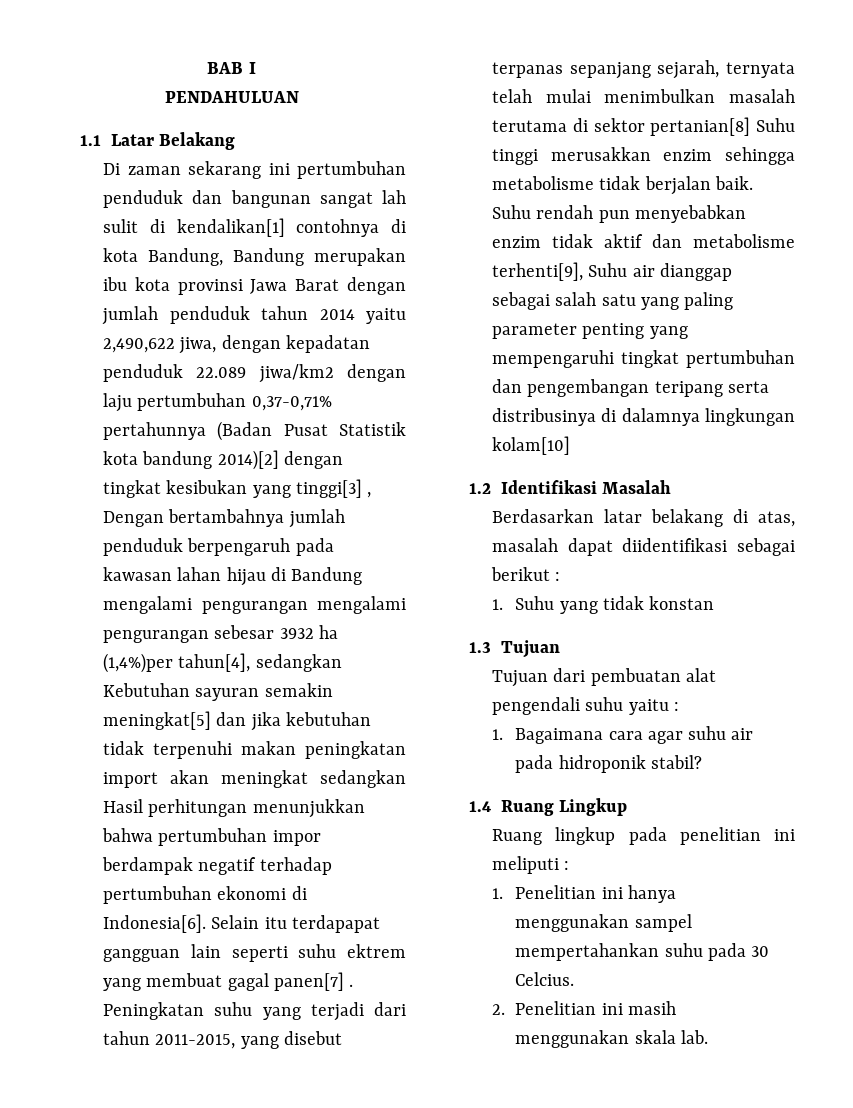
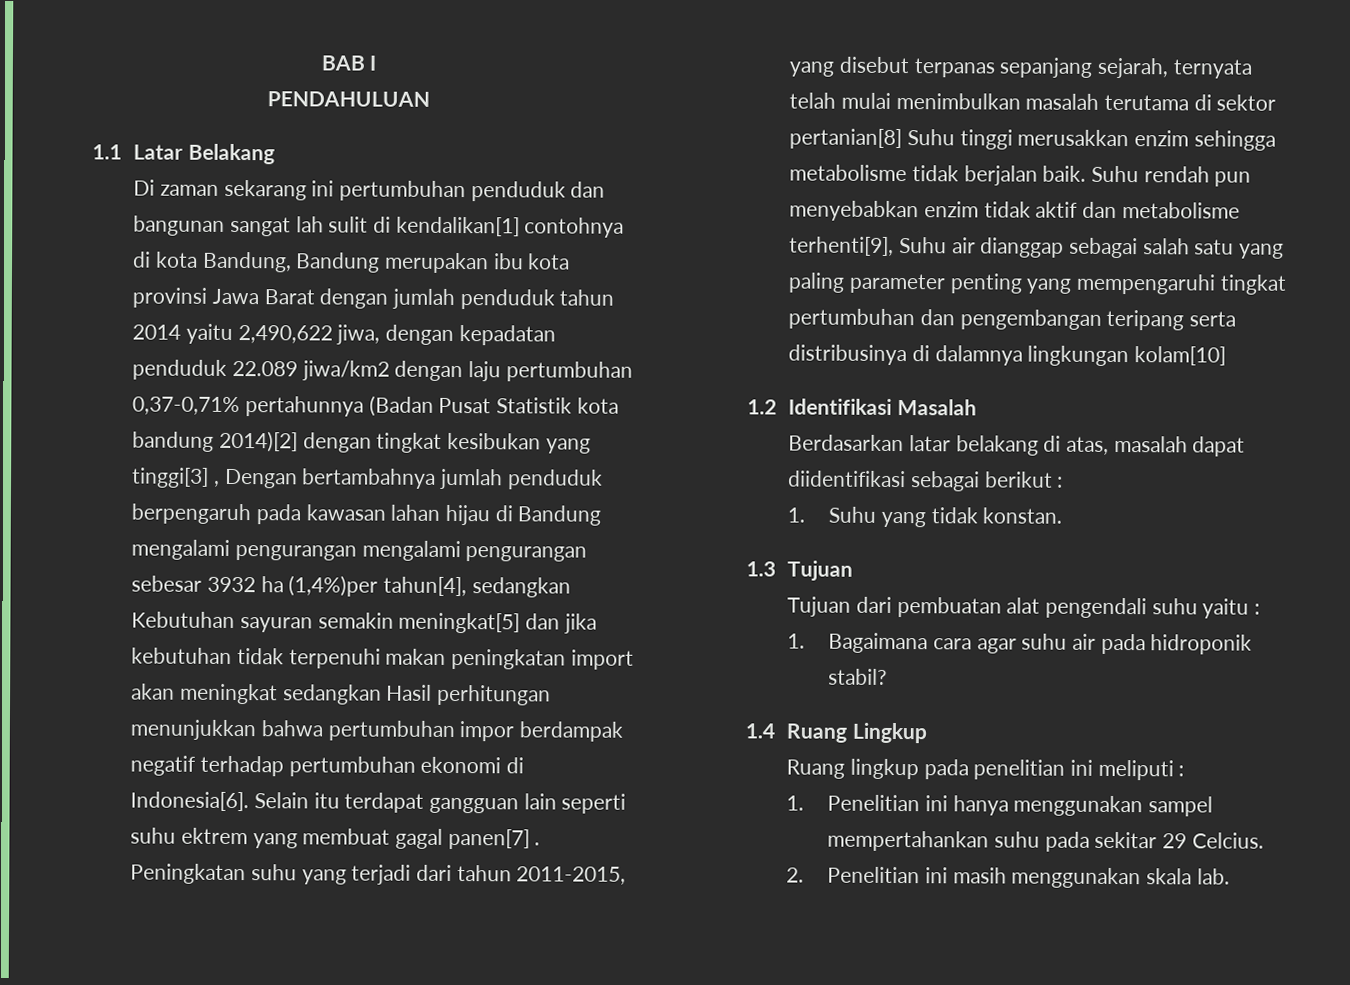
[291,915,380,933] terdapapat -> [344,792,425,813] terdapat
[649,596,715,610] konstan -> [982,507,1063,524] konstan.
[751,946,770,957] 30 -> [1094,831,1188,849] sekitar 29

